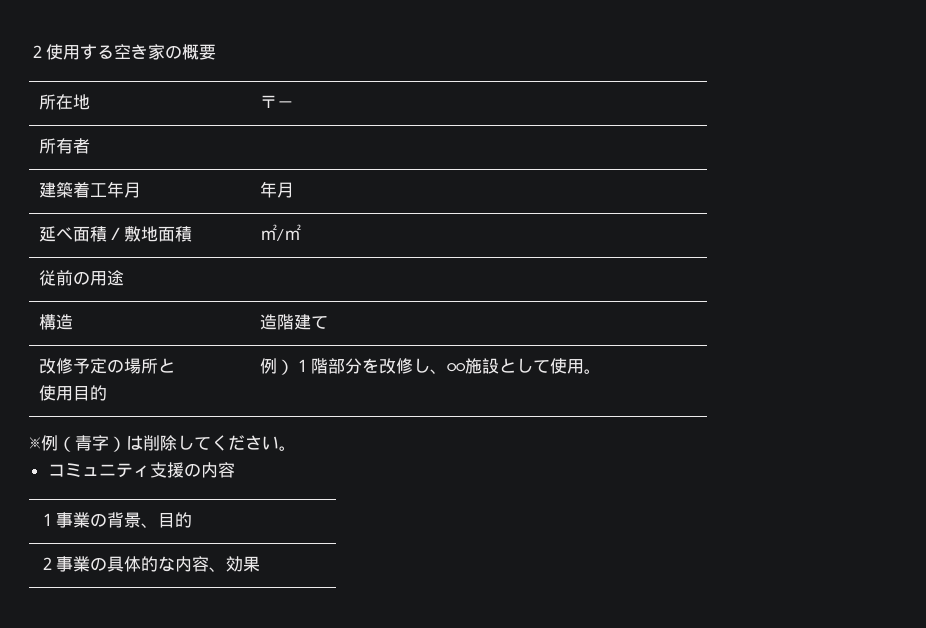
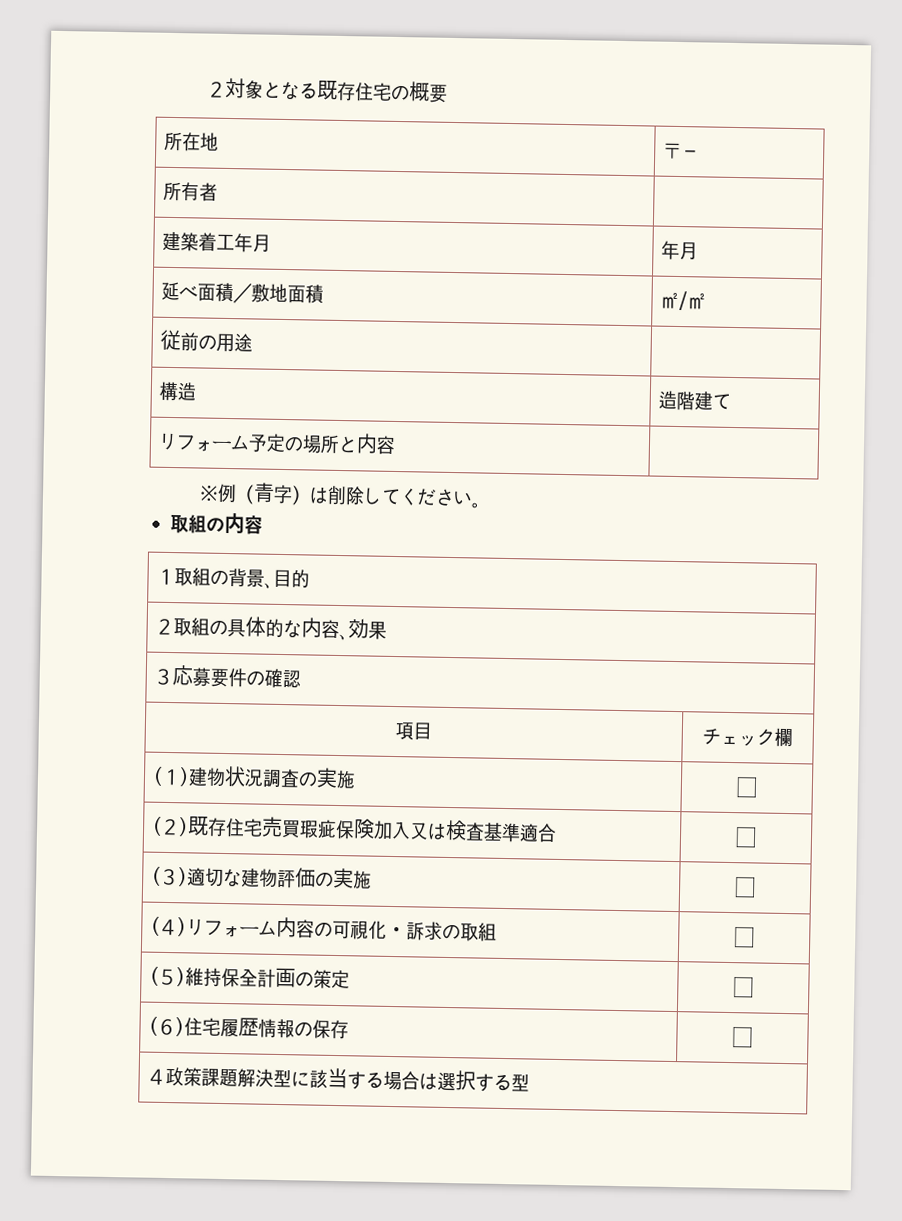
[29,44,165,60] ２使用する空き家 -> [207,77,393,102] ２対象となる既存住宅
[38,358,73,374] 改修 -> [157,432,250,452] リフォーム
[38,385,107,401] [259,358,601,375] // 使用目的 | 例）１階部分を改修し、○○施設として使用。 -> [355,433,396,455] 内容 |
[47,462,184,478] コミュニティ支援 -> [170,513,207,534] 取組
[55,512,90,528] 事業 -> [173,567,211,587] 取組
[55,556,90,572] 事業 -> [172,617,210,637] 取組
(260, 564) none -> [153,665,301,689] [395,722,433,741] [702,727,793,748] [151,765,356,789] [736,776,757,799] [150,816,557,843] [735,826,756,849] [150,866,372,889] [734,876,755,899] [149,916,497,942] [734,926,754,949] [148,966,350,989] [733,976,753,999] [147,1016,349,1040] [732,1026,752,1049] [146,1066,530,1092] // ３応募要件の確認 // 項目 | チェック欄 // (１)建物状況調査の実施 | ☐ // (２)既存住宅売買瑕疵保険加入又は検査基準適合 | ☐ // (３)適切な建物評価の実施 | ☐ // (４)リフォーム内容の可視化・訴求の取組 | ☐ // (５)維持保全計画の策定 | ☐ // (６)住宅履歴情報の保存 | ☐ // ４政策課題解決型に該当する場合は選択する型

